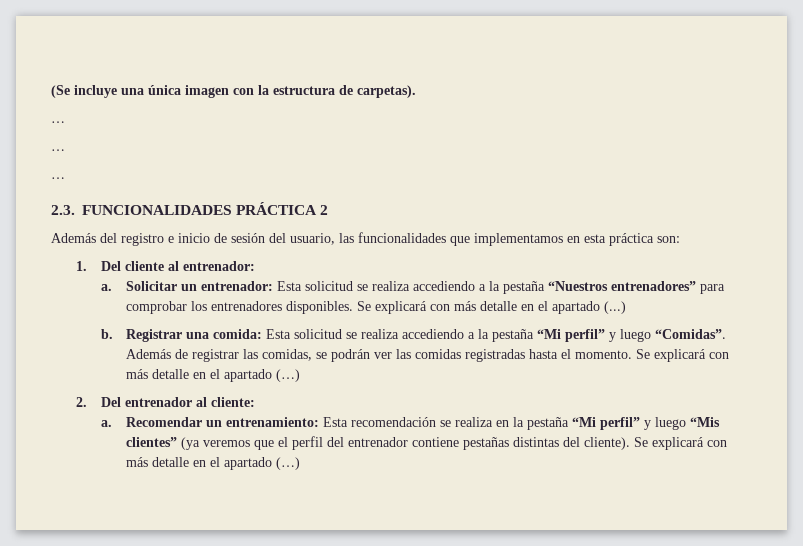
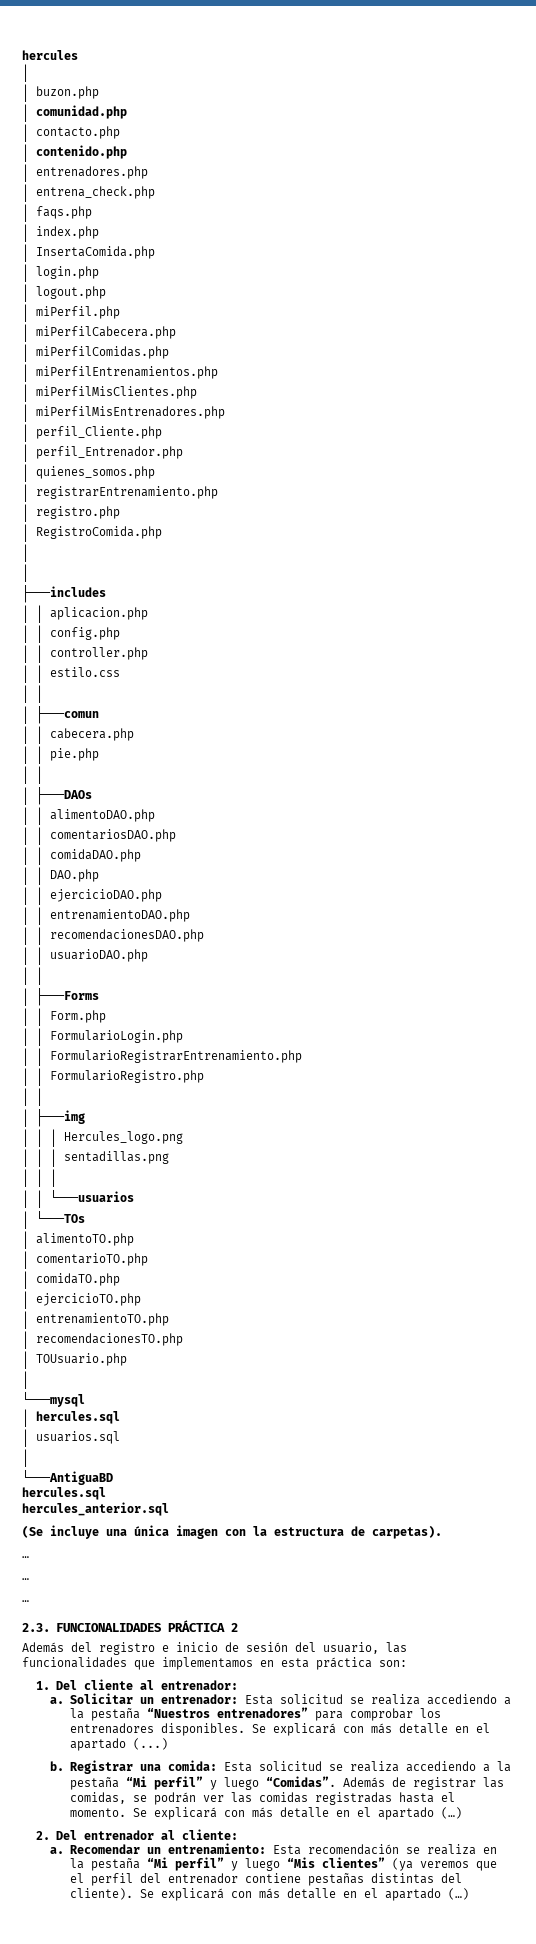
(51, 91) none -> [22,50,78,60] [22,64,29,82] [22,84,99,102] [22,104,127,122] [22,124,120,142] [22,144,127,162] [22,164,148,182] [22,184,155,202] [22,204,92,222] [22,224,99,242] [22,244,155,262] [22,264,99,282] [22,284,106,302] [22,304,120,322] [22,324,176,342] [22,344,169,362] [22,364,218,382] [22,384,197,402] [22,404,225,422] [22,424,162,442] [22,444,183,462] [22,464,155,482] [22,484,218,502] [22,504,120,522] [22,524,162,542] [22,544,29,562] [22,564,29,582] [22,584,106,603] [22,605,148,623] [22,625,120,643] [22,645,148,663] [22,665,120,683] [22,685,43,703] [22,705,99,724] [22,726,134,744] [22,746,99,764] [22,766,43,784] [22,786,92,805] [22,807,155,825] [22,827,176,845] [22,847,141,865] [22,867,99,885] [22,887,162,905] [22,907,190,925] [22,927,204,945] [22,947,148,965] [22,967,43,985] [22,987,99,1006] [22,1008,106,1026] [22,1028,183,1046] [22,1048,302,1066] [22,1068,204,1086] [22,1088,43,1106] [22,1108,85,1127] [22,1129,183,1147] [22,1149,169,1167] [22,1169,57,1187] [22,1189,134,1208] [22,1210,85,1229] [22,1231,134,1249] [22,1251,148,1269] [22,1271,120,1289] [22,1291,141,1309] [22,1311,169,1329] [22,1331,183,1349] [22,1351,127,1369] [22,1371,29,1389] [22,1391,85,1407] [22,1409,120,1427] [22,1429,120,1447] [22,1449,29,1467] [22,1469,113,1485] [22,1487,106,1500] [22,1502,169,1516] hercules // │ // │ buzon.php // │ comunidad.php // │ contacto.php // │ contenido.php // │ entrenadores.php // │ entrena_check.php // │ faqs.php // │ index.php // │ InsertaComida.php // │ login.php // │ logout.php // │ miPerfil.php // │ miPerfilCabecera.php // │ miPerfilComidas.php // │ miPerfilEntrenamientos.php // │ miPerfilMisClientes.php // │ miPerfilMisEntrenadores.php // │ perfil_Cliente.php // │ perfil_Entrenador.php // │ quienes_somos.php // │ registrarEntrenamiento.php // │ registro.php // │ RegistroComida.php // │ // │ // ├───includes // │ │ aplicacion.php // │ │ config.php // │ │ controller.php // │ │ estilo.css // │ │ // │ ├───comun // │ │ cabecera.php // │ │ pie.php // │ │ // │ ├───DAOs // │ │ alimentoDAO.php // │ │ comentariosDAO.php // │ │ comidaDAO.php // │ │ DAO.php // │ │ ejercicioDAO.php // │ │ entrenamientoDAO.php // │ │ recomendacionesDAO.php // │ │ usuarioDAO.php // │ │ // │ ├───Forms // │ │ Form.php // │ │ FormularioLogin.php // │ │ FormularioRegistrarEntrenamiento.php // │ │ FormularioRegistro.php // │ │ // │ ├───img // │ │ │ Hercules_logo.png // │ │ │ sentadillas.png // │ │ │ // │ │ └───usuarios // │ └───TOs // │ alimentoTO.php // │ comentarioTO.php // │ comidaTO.php // │ ejercicioTO.php // │ entrenamientoTO.php // │ recomendacionesTO.php // │ TOUsuario.php // │ // └───mysql // │ hercules.sql // │ usuarios.sql // │ // └───AntiguaBD // hercules.sql // hercules_anterior.sql //

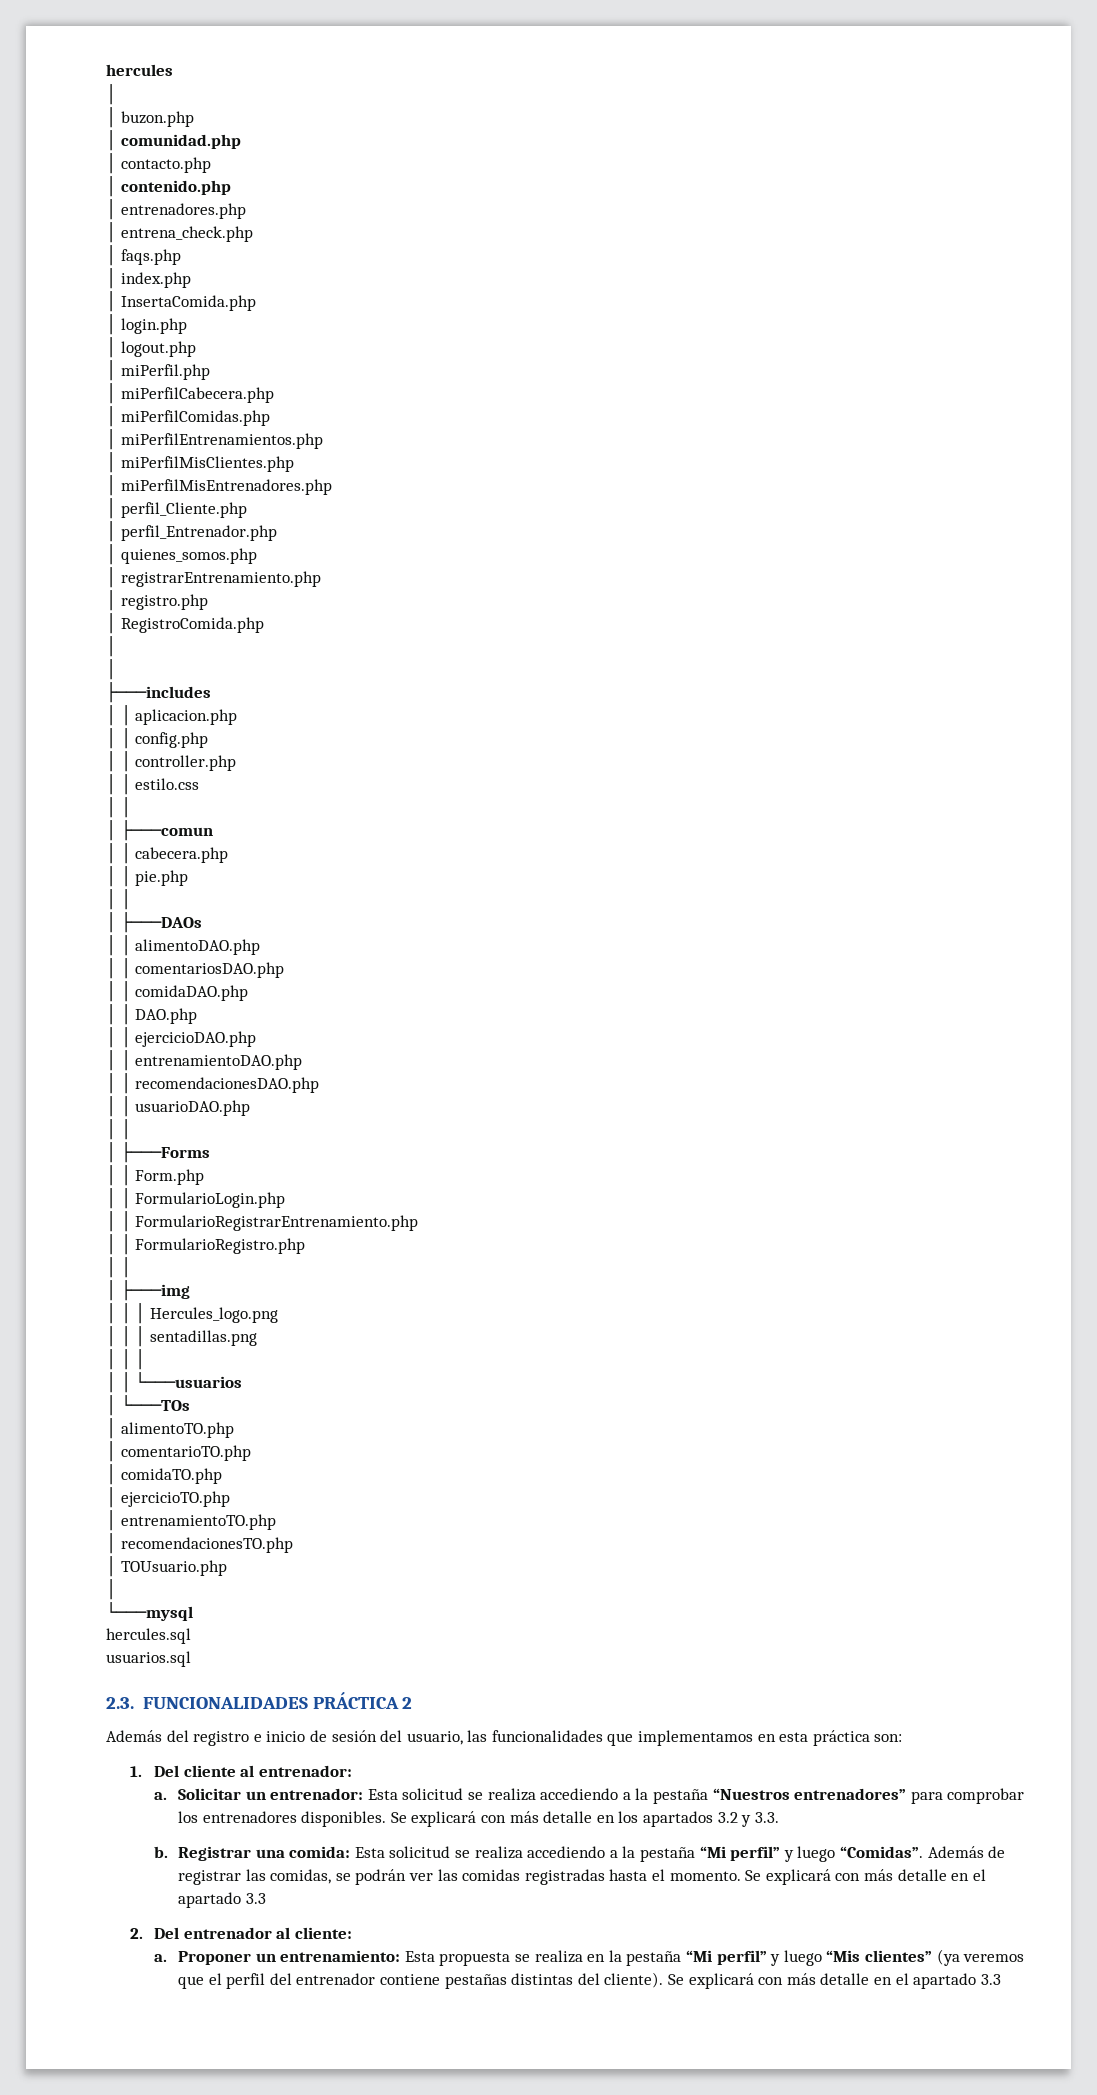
[22,1409,120,1427] [22,1429,29,1447] │ hercules.sql // │ -> [106,1628,191,1644] hercules.sql //
[22,1449,29,1467] [22,1469,113,1485] [22,1487,106,1500] [22,1502,169,1516] [22,1525,442,1539] [22,1556,29,1558] [22,1578,29,1580] [22,1600,29,1602] // │ // └───AntiguaBD // hercules.sql // hercules_anterior.sql // (Se incluye una única imagen con la estructura de carpetas). // … // … // … -> (191, 1659) none
[475,1723,490,1733] [69,1738,168,1751] el apartado (...) -> [618,1811,779,1827] los apartados 3.2 y 3.3.
[440,1807,462,1819] (…) -> [245,1893,266,1904] 3.3
[69,1844,140,1854] Recomendar -> [178,1951,252,1965] Proponer
[307,1844,399,1855] recomendación -> [439,1952,511,1966] propuesta
[447,1888,469,1900] (…) -> [980,1974,1001,1985] 3.3

